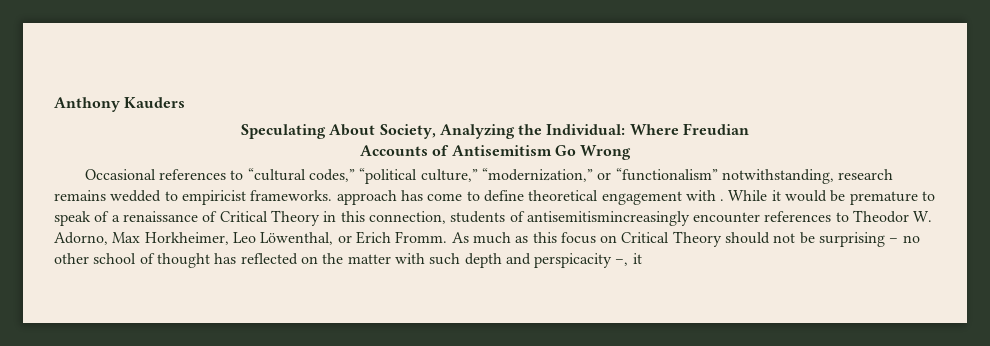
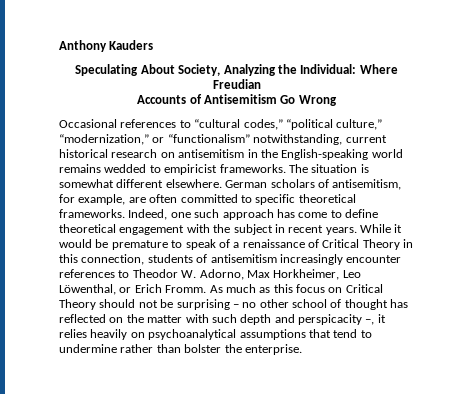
[838,169,894,180] research -> [345,135,387,143] [59,149,403,160] current historical research on antisemitism in the English-speaking world
(333, 195) none -> [288,164,369,173] [59,179,402,190] [59,194,356,205] [59,209,220,220] The situation is somewhat different elsewhere. German scholars of antisemitism, for example, are often committed to specific theoretical frameworks. Indeed, one such
[720,199,725,201] . -> [213,224,357,235] the subject in recent years.
[526,211,690,226] antisemitismincreasingly -> [210,254,343,265] antisemitism increasingly
(642, 258) none -> [59,329,372,340] [59,344,302,355] relies heavily on psychoanalytical assumptions that tend to undermine rather than bolster the enterprise.

